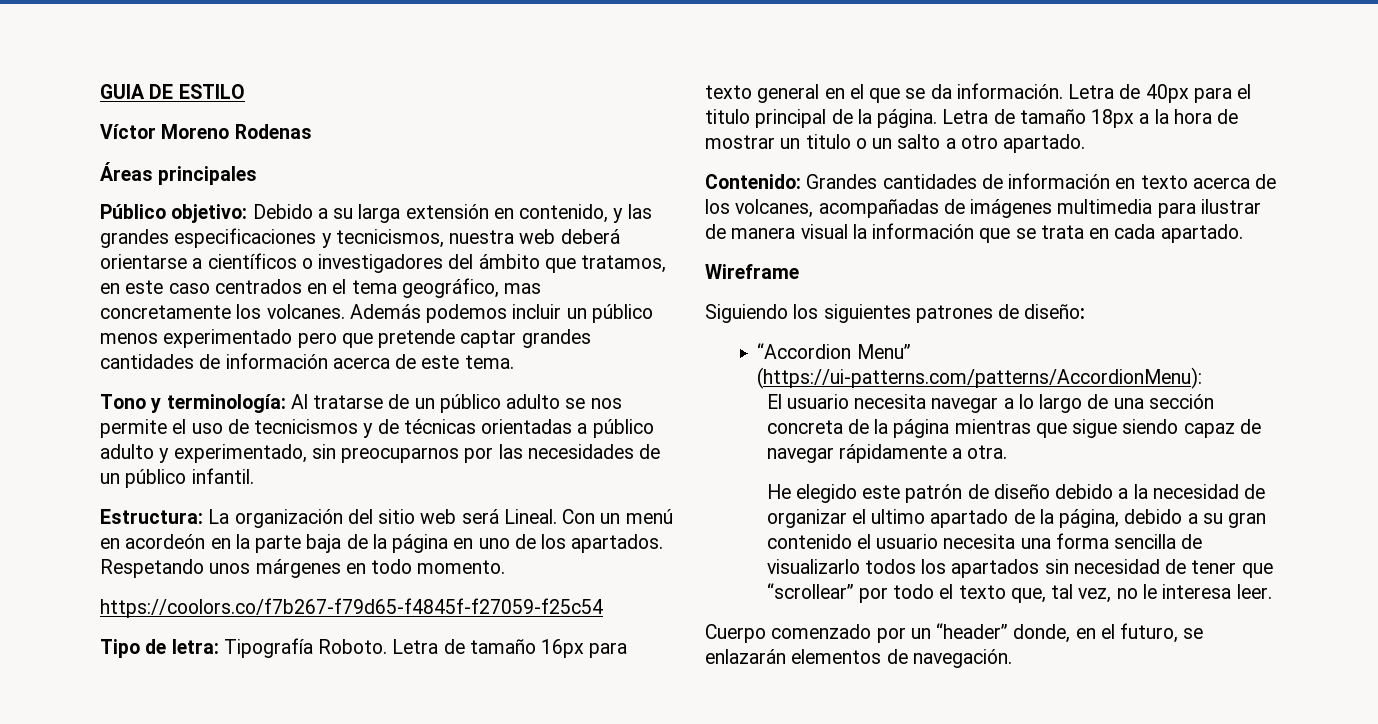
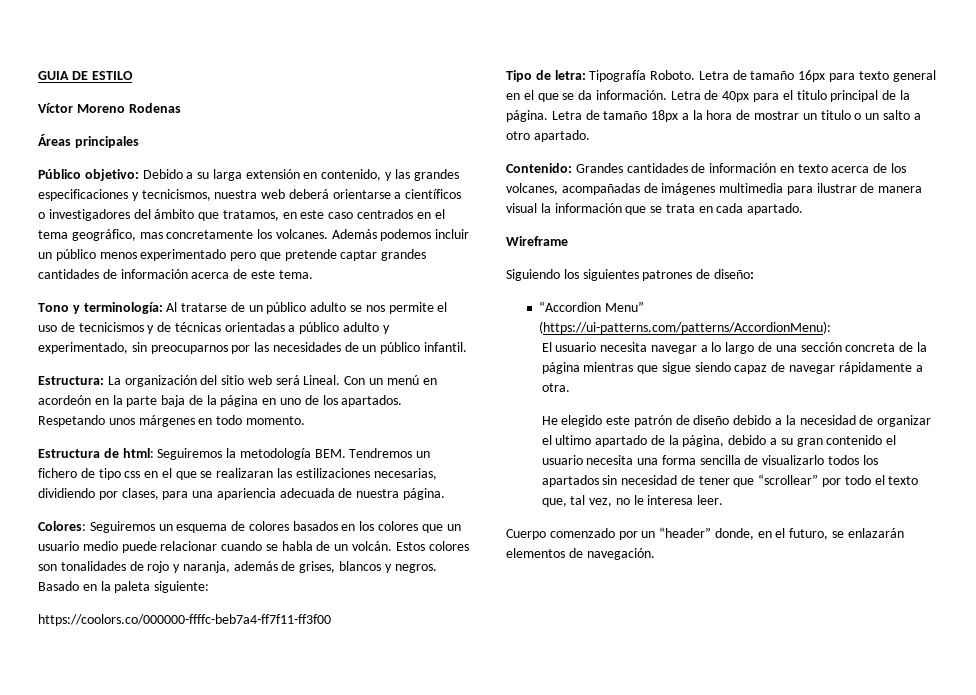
[100,598,603,618] https://coolors.co/f7b267-f79d65-f4845f-f27059-f25c54 -> [38,448,431,460] [38,468,437,480] [38,488,446,500] [38,521,461,533] [38,541,469,553] [38,561,437,573] [38,581,210,593] [38,614,331,626] Estructura de html: Seguiremos la metodología BEM. Tendremos un fichero de tipo css en el que se realizaran las estilizaciones necesarias, dividiendo por clases, para una apariencia adecuada de nuestra página. // Colores: Seguiremos un esquema de colores basados en los colores que un usuario medio puede relacionar cuando se habla de un volcán. Estos colores son tonalidades de rojo y naranja, además de grises, blancos y negros. Basado en la paleta siguiente: // https://coolors.co/000000-ffffc-beb7a4-ff7f11-ff3f00

